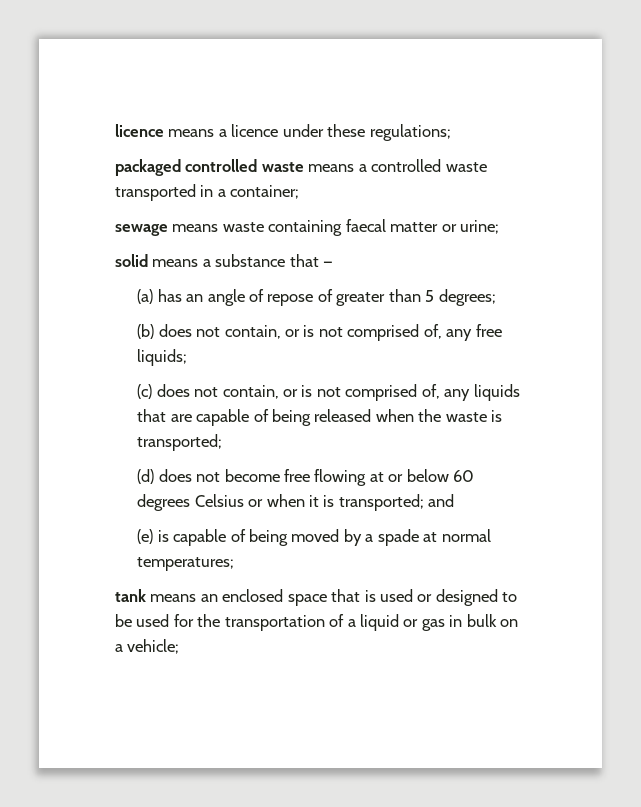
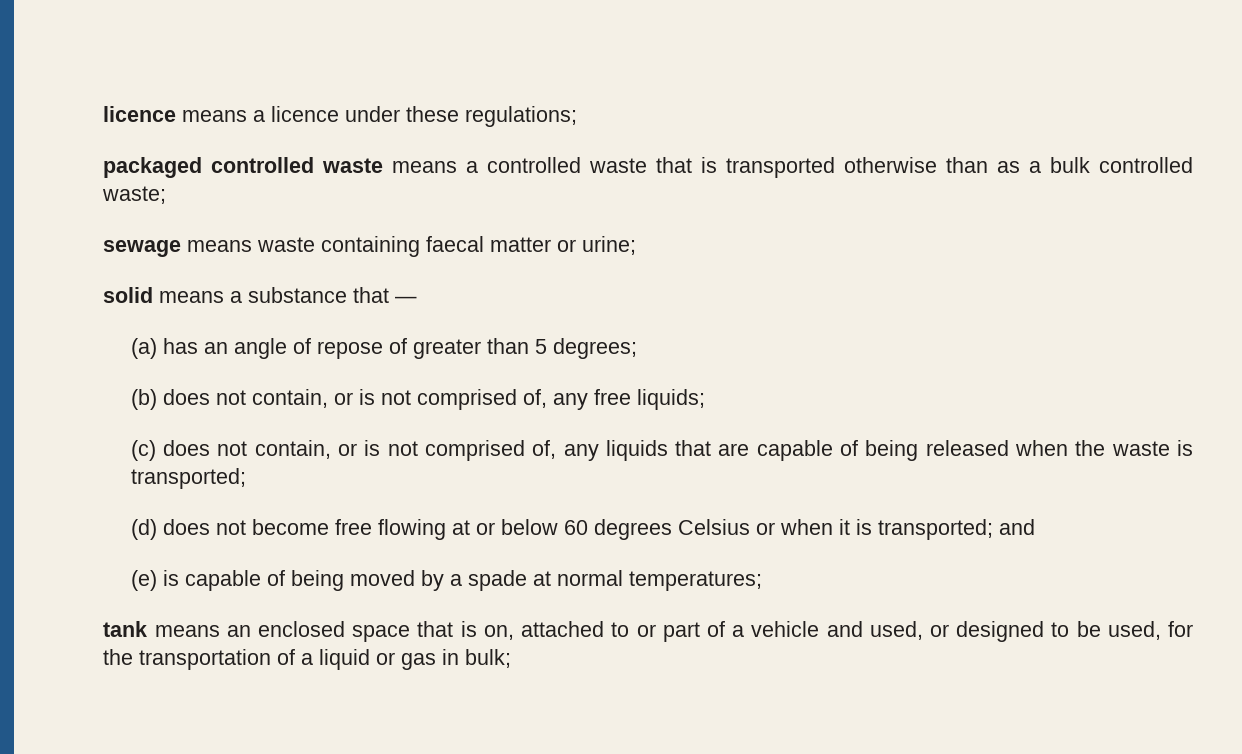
[114,184,300,201] transported in a container; -> [656,157,1193,178] [102,186,167,204] that is transported otherwise than as a bulk controlled waste;
[379,589,413,602] used -> [483,621,923,642] on, attached to or part of a vehicle and used,
[136,614,170,627] used -> [1107,621,1161,640] used,
[466,614,519,627] [114,639,180,654] bulk on a vehicle; -> [465,649,512,668] bulk;

